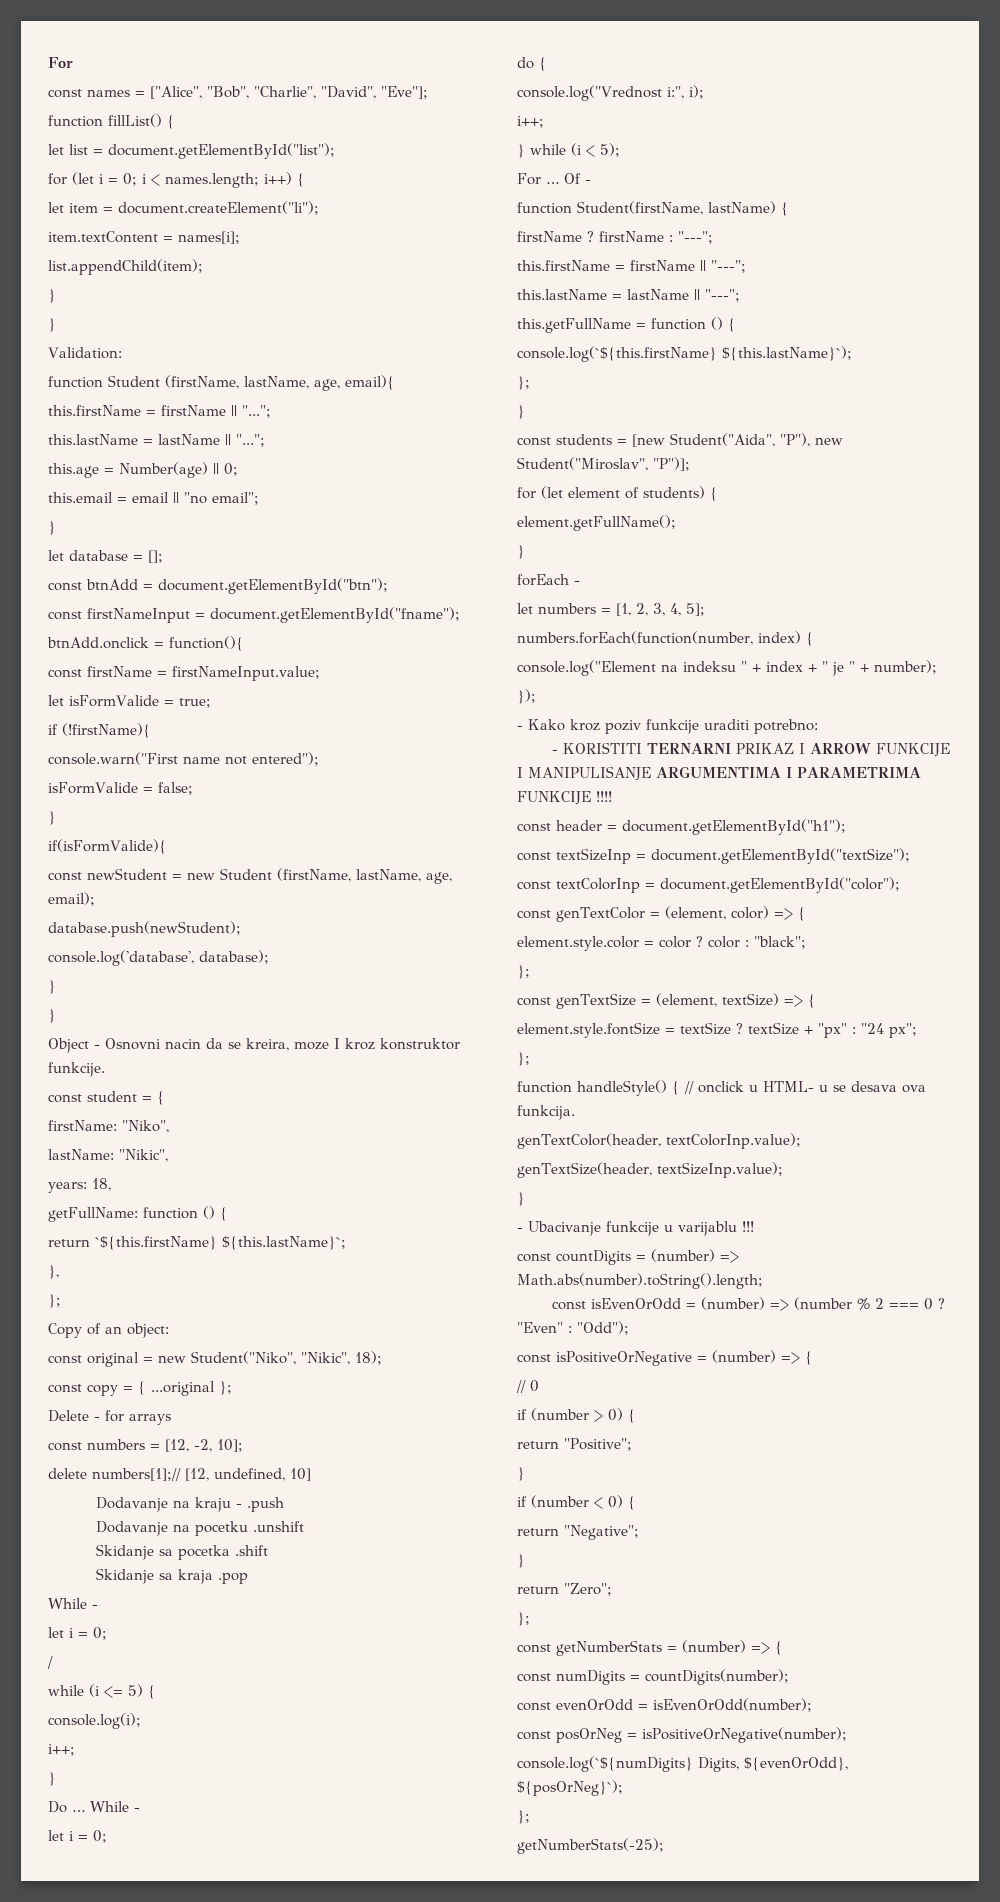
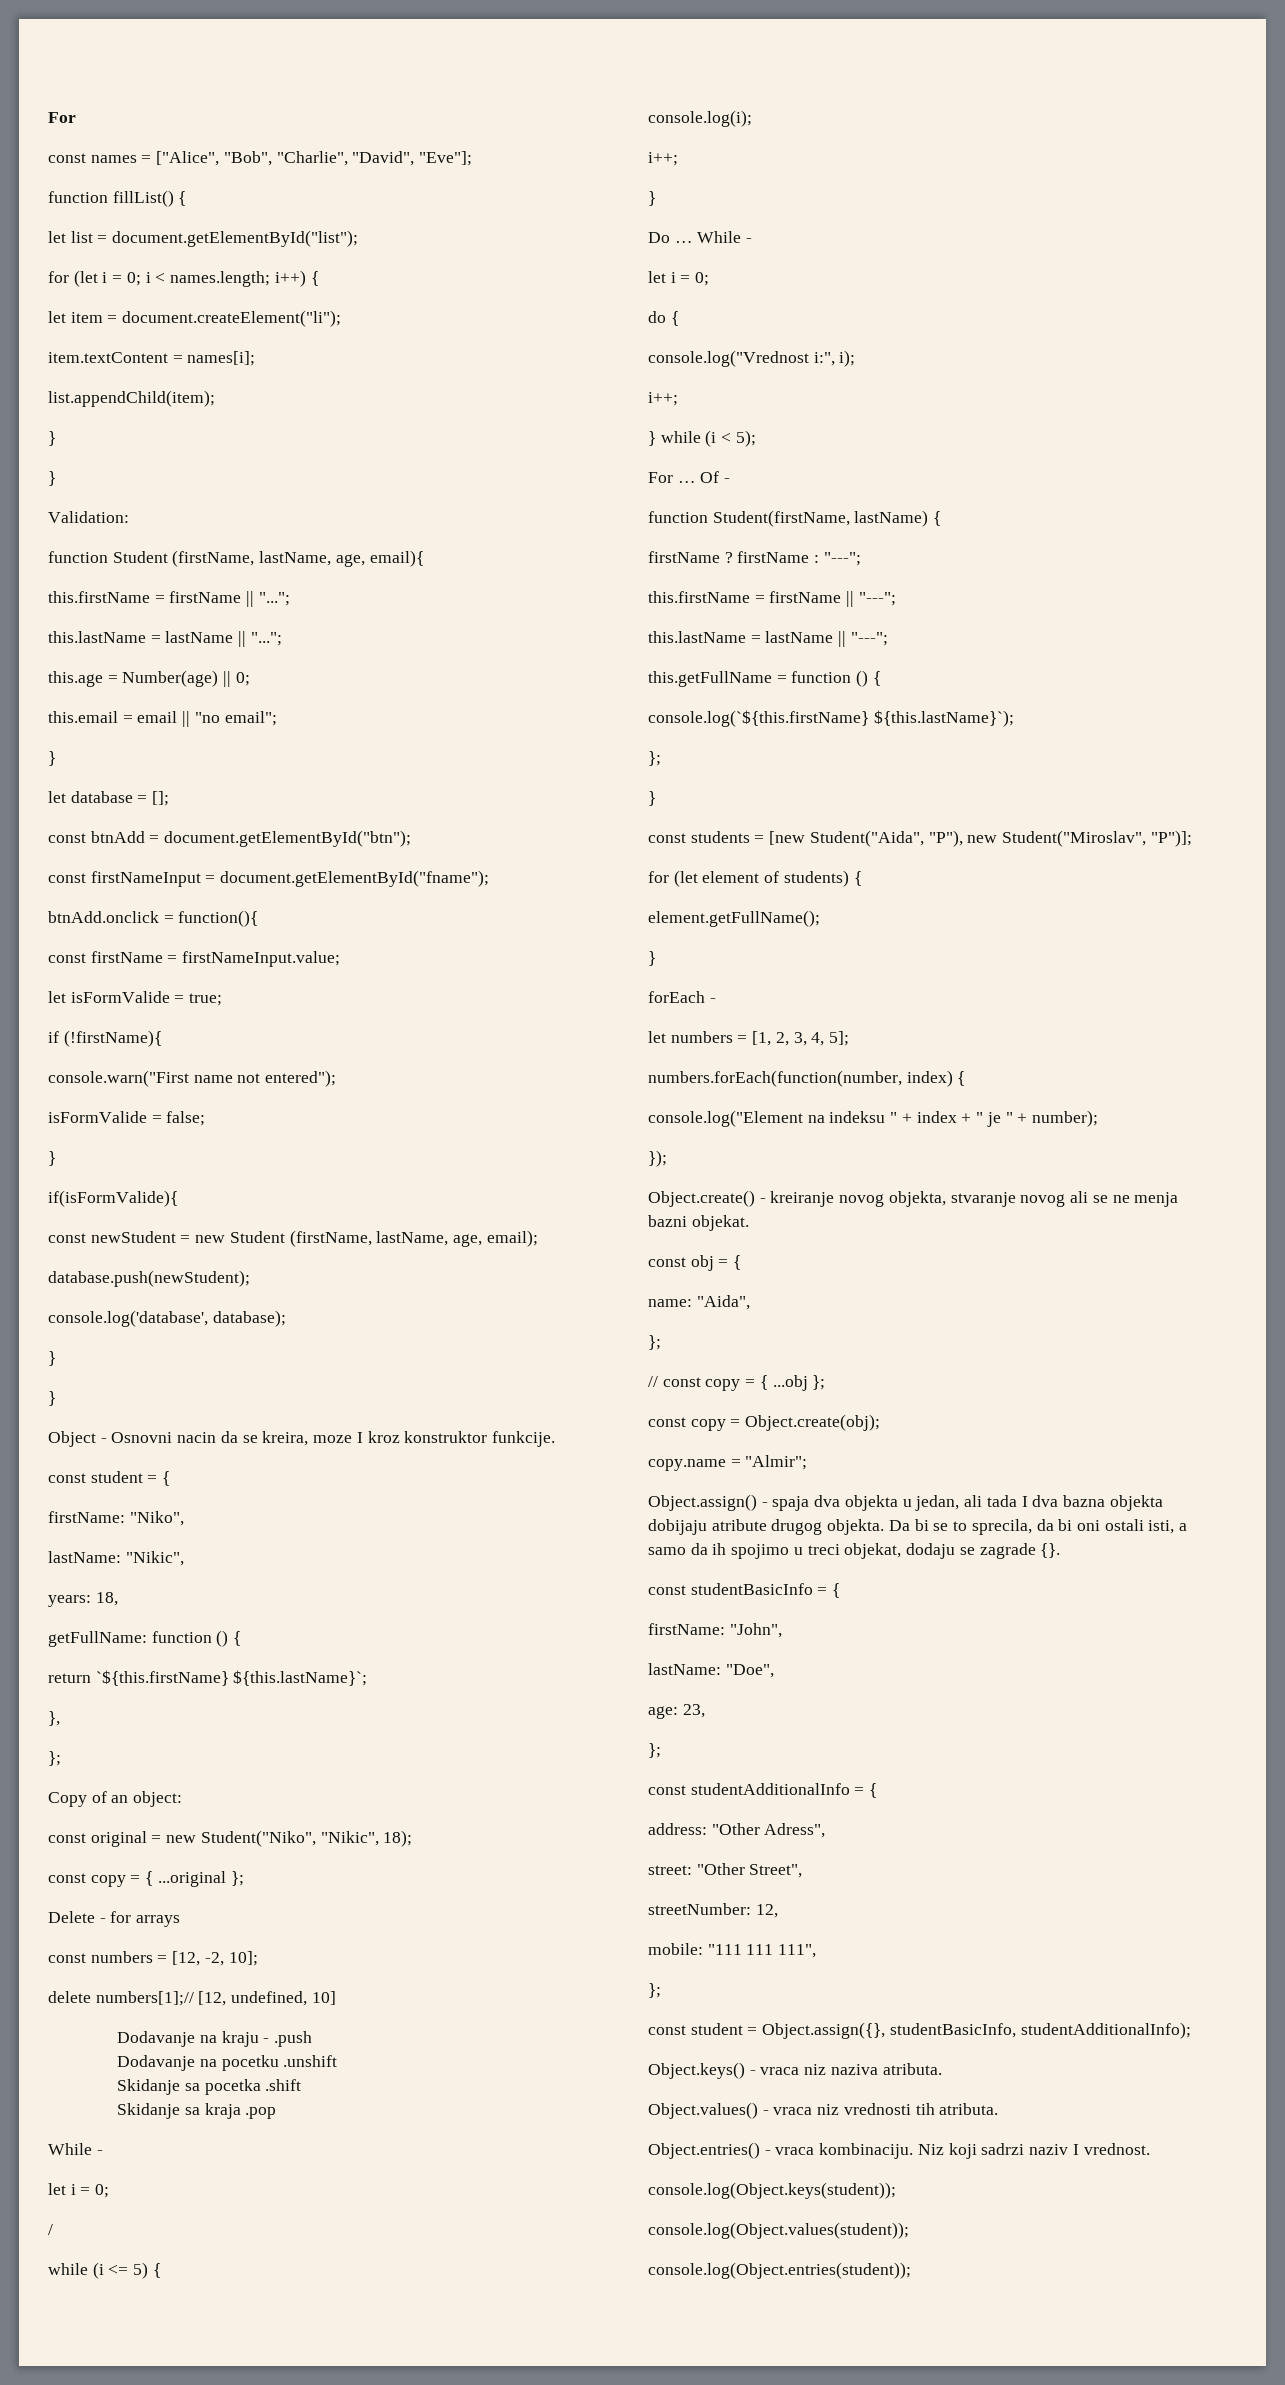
[517,719,818,734] [552,742,951,757] [517,766,921,781] [517,791,612,805] [517,819,846,835] [517,848,910,864] [517,877,900,893] [517,906,806,922] [517,936,806,951] [517,965,530,979] [517,993,816,1009] [517,1022,917,1038] [517,1052,530,1066] [517,1080,926,1096] [517,1105,575,1120] [517,1133,801,1149] [517,1162,783,1178] [517,1192,525,1206] [517,1221,754,1236] [517,1249,739,1265] [517,1273,763,1289] [552,1297,946,1311] [517,1321,629,1335] [517,1350,813,1366] [516,1380,539,1393] [517,1408,636,1423] [517,1438,632,1451] [517,1467,525,1481] [517,1495,636,1510] [517,1525,639,1540] [517,1554,525,1568] [517,1583,612,1596] [517,1612,530,1626] [517,1640,783,1656] [517,1669,789,1685] [517,1698,812,1712] [517,1727,847,1743] [517,1756,848,1772] [517,1780,623,1796] [517,1810,530,1824] [517,1838,664,1854] - Kako kroz poziv funkcije uraditi potrebno: // - KORISTITI TERNARNI PRIKAZ I ARROW FUNKCIJE I MANIPULISANJE ARGUMENTIMA I PARAMETRIMA FUNKCIJE !!!! // const header = document.getElementById("h1"); // const textSizeInp = document.getElementById("textSize"); // const textColorInp = document.getElementById("color"); // const genTextColor = (element, color) => { // element.style.color = color ? color : "black"; // }; // const genTextSize = (element, textSize) => { // element.style.fontSize = textSize ? textSize + "px" : "24 px"; // }; // function handleStyle() { // onclick u HTML- u se desava ova funkcija. // genTextColor(header, textColorInp.value); // genTextSize(header, textSizeInp.value); // } // - Ubacivanje funkcije u varijablu !!! // const countDigits = (number) => Math.abs(number).toString().length; // const isEvenOrOdd = (number) => (number % 2 === 0 ? "Even" : "Odd"); // const isPositiveOrNegative = (number) => { // // 0 // if (number > 0) { // return "Positive"; // } // if (number < 0) { // return "Negative"; // } // return "Zero"; // }; // const getNumberStats = (number) => { // const numDigits = countDigits(number); // const evenOrOdd = isEvenOrOdd(number); // const posOrNeg = isPositiveOrNegative(number); // console.log(`${numDigits} Digits, ${evenOrOdd}, ${posOrNeg}`); // }; // getNumberStats(-25); -> [648,1190,1179,1207] [648,1215,749,1231] [648,1255,742,1271] [648,1295,750,1310] [648,1335,661,1350] [648,1375,826,1391] [648,1414,881,1431] [648,1455,808,1471] [648,1494,1163,1511] [648,1519,1188,1535] [648,1543,1061,1559] [648,1583,841,1598] [648,1623,782,1638] [648,1663,774,1678] [648,1704,705,1719] [648,1743,661,1758] [648,1783,878,1798] [648,1823,826,1838] [648,1863,803,1878] [648,1903,778,1918] [648,1943,817,1958] [648,1983,661,1998] [648,2022,1191,2039] [648,2062,942,2079] [648,2102,999,2119] [648,2142,1150,2159] [648,2182,896,2199] [648,2222,909,2239] [648,2262,911,2279] Object.create() - kreiranje novog objekta, stvaranje novog ali se ne menja bazni objekat. // const obj = { // name: "Aida", // }; // // const copy = { ...obj }; // const copy = Object.create(obj); // copy.name = "Almir"; // Object.assign() - spaja dva objekta u jedan, ali tada I dva bazna objekta dobijaju atribute drugog objekta. Da bi se to sprecila, da bi oni ostali isti, a samo da ih spojimo u treci objekat, dodaju se zagrade {}. // const studentBasicInfo = { // firstName: "John", // lastName: "Doe", // age: 23, // }; // const studentAdditionalInfo = { // address: "Other Adress", // street: "Other Street", // streetNumber: 12, // mobile: "111 111 111", // }; // const student = Object.assign({}, studentBasicInfo, studentAdditionalInfo); // Object.keys() - vraca niz naziva atributa. // Object.values() - vraca niz vrednosti tih atributa. // Object.entries() - vraca kombinaciju. Niz koji sadrzi naziv I vrednost. // console.log(Object.keys(student)); // console.log(Object.values(student)); // console.log(Object.entries(student));

